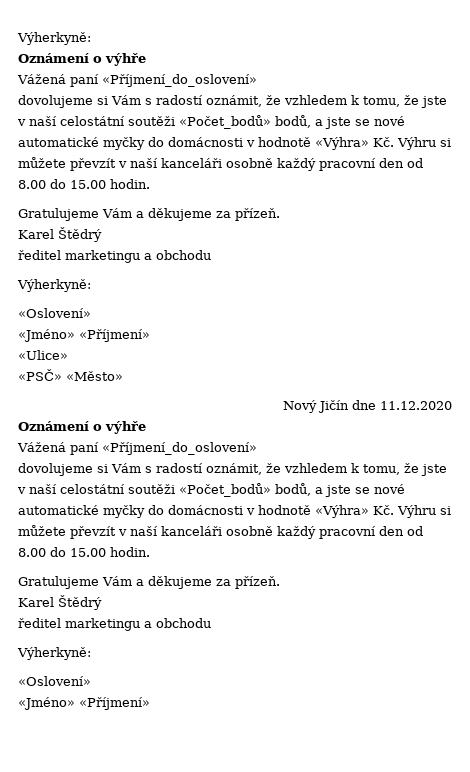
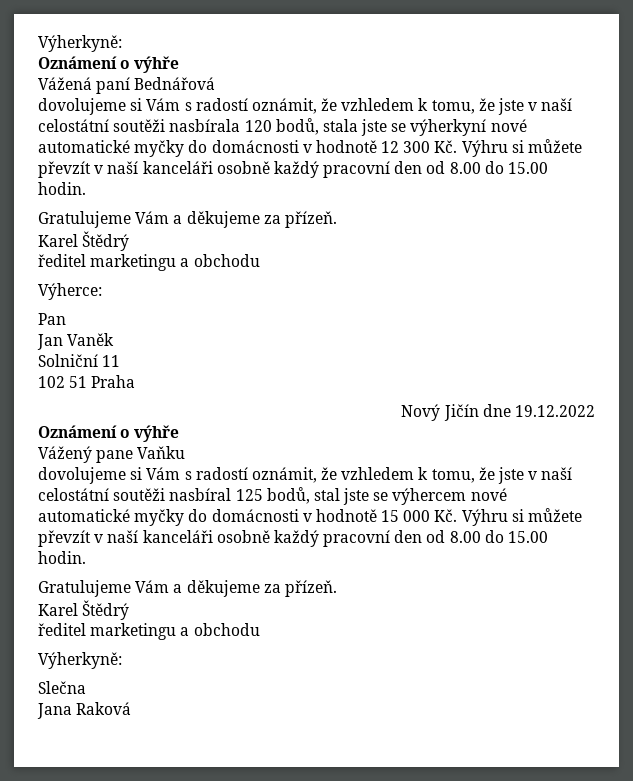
[101,74,257,87] «Příjmení_do_oslovení» -> [134,77,216,90] Bednářová
[179,115,405,129] [18,137,369,150] «Počet_bodů» bodů, a jste se nové automatické myčky do domácnosti v hodnotě «Výhra» -> [169,118,527,136] [38,139,583,157] [38,161,549,178] [38,182,86,195] [38,211,337,228] [38,231,130,251] [38,254,260,271] [38,283,102,300] [38,313,66,325] [37,333,115,350] [38,354,121,367] [38,375,136,388] [401,404,595,421] [38,425,180,442] [38,446,186,463] [38,467,573,484] [38,487,507,505] [38,509,431,526] nasbírala 120 bodů, stala jste se výherkyní nové automatické myčky do domácnosti v hodnotě 12 300 Kč. Výhru si můžete převzít v naší kanceláři osobně každý pracovní den od 8.00 do 15.00 hodin. // Gratulujeme Vám a děkujeme za přízeň. // Karel Štědrý // ředitel marketingu a obchodu // Výherce: // Pan // Jan Vaněk // Solniční 11 // 102 51 Praha // Nový Jičín dne 19.12.2022 // Oznámení o výhře // Vážený pane Vaňku // dovolujeme si Vám s radostí oznámit, že vzhledem k tomu, že jste v naší celostátní soutěži nasbíral 125 bodů, stal jste se výhercem nové automatické myčky do domácnosti v hodnotě 15 000
[18,308,91,318] [18,329,150,342] [18,350,68,360] [18,369,123,381] [283,400,452,413] [18,421,146,434] [17,442,257,455] [18,463,447,476] [17,483,405,497] [18,505,451,518] [18,525,423,539] [18,547,150,557] [18,576,280,589] [18,595,102,610] [18,618,211,631] [17,647,91,660] [18,676,91,686] [18,697,150,710] «Oslovení» // «Jméno» «Příjmení» // «Ulice» // «PSČ» «Město» // Nový Jičín dne 11.12.2020 // Oznámení o výhře // Vážená paní «Příjmení_do_oslovení» // dovolujeme si Vám s radostí oznámit, že vzhledem k tomu, že jste v naší celostátní soutěži «Počet_bodů» bodů, a jste se nové automatické myčky do domácnosti v hodnotě «Výhra» Kč. Výhru si můžete převzít v naší kanceláři osobně každý pracovní den od 8.00 do 15.00 hodin. // Gratulujeme Vám a děkujeme za přízeň. // Karel Štědrý // ředitel marketingu a obchodu // Výherkyně: // «Oslovení» // «Jméno» «Příjmení» -> [38,681,86,694] [37,702,132,719] Slečna // Jana Raková

